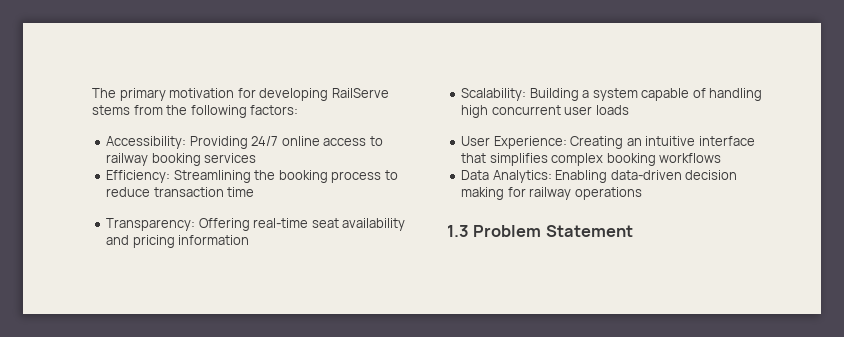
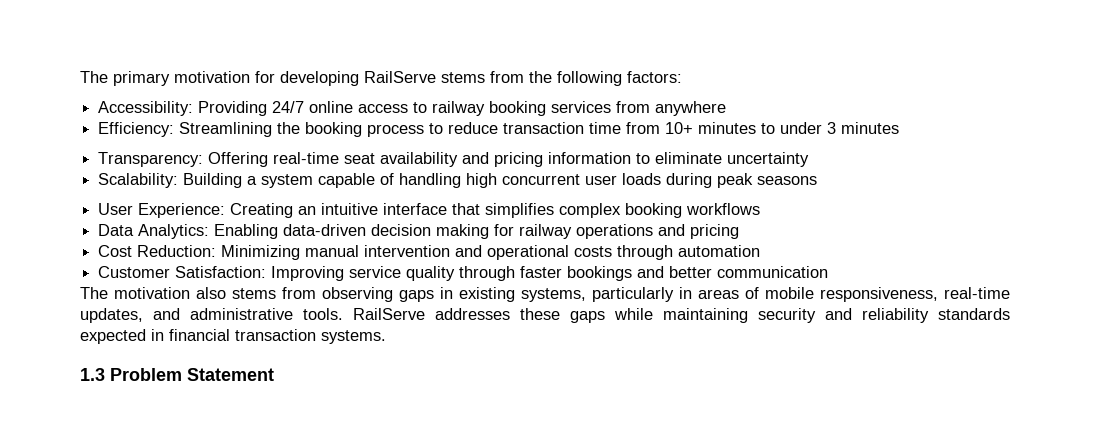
(257, 158) none -> [616,101,727,116] from anywhere
(255, 192) none -> [626,122,900,134] from 10+ minutes to under 3 minutes
(250, 240) none -> [636,152,810,167] to eliminate uncertainty
(629, 110) none -> [666,173,818,188] during peak seasons
(642, 193) none -> [658,224,740,239] [98,245,761,260] [98,266,829,281] [80,287,1010,302] [80,308,1010,323] [80,329,386,344] and pricing // Cost Reduction: Minimizing manual intervention and operational costs through automation // Customer Satisfaction: Improving service quality through faster bookings and better communication // The motivation also stems from observing gaps in existing systems, particularly in areas of mobile responsiveness, real-time updates, and administrative tools. RailServe addresses these gaps while maintaining security and reliability standards expected in financial transaction systems.

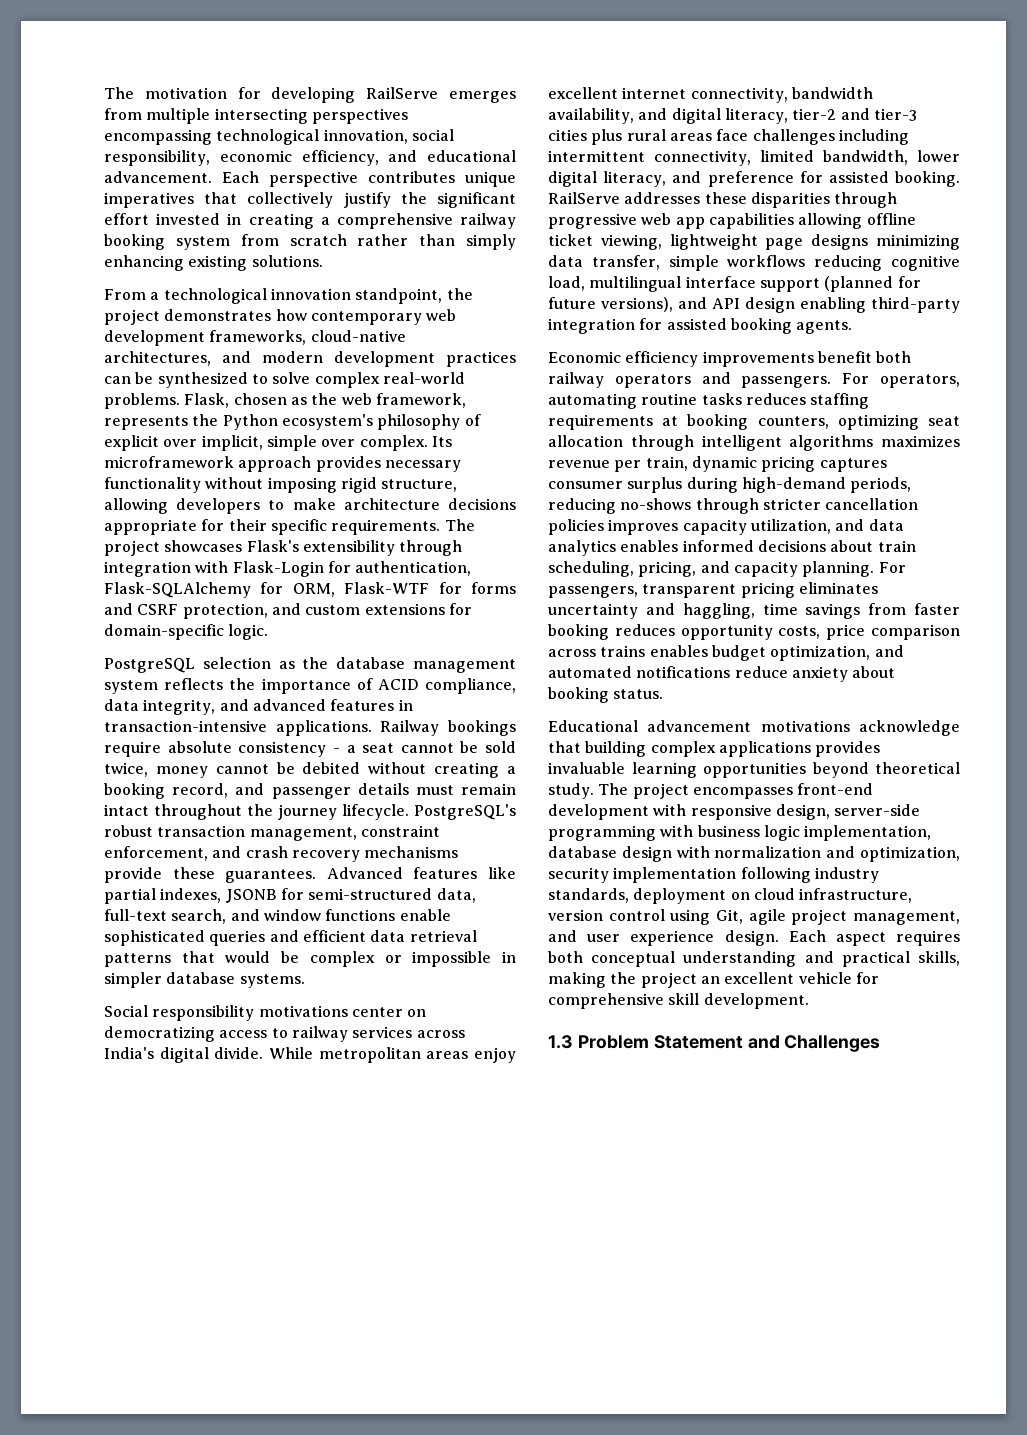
[80,71,170,86] The primary -> [104,87,134,99] The
[441,71,682,86] [98,101,727,116] [98,122,900,137] [98,152,810,167] [98,173,818,188] [98,203,761,218] [98,224,740,239] [98,245,761,260] [98,266,829,281] [80,287,1010,302] [80,308,1010,323] [80,329,386,344] stems from the following factors: // Accessibility: Providing 24/7 online access to railway booking services from anywhere // Efficiency: Streamlining the booking process to reduce transaction time from 10+ minutes to under 3 minutes // Transparency: Offering real-time seat availability and pricing information to eliminate uncertainty // Scalability: Building a system capable of handling high concurrent user loads during peak seasons // User Experience: Creating an intuitive interface that simplifies complex booking workflows // Data Analytics: Enabling data-driven decision making for railway operations and pricing // Cost Reduction: Minimizing manual intervention and operational costs through automation // Customer Satisfaction: Improving service quality through faster bookings and better communication // The motivation also stems from observing gaps in existing systems, particularly in areas of mobile responsiveness, real-time updates, and administrative tools. RailServe addresses these gaps while maintaining security and reliability standards expected in financial transaction systems. -> [449,91,516,103] [104,108,408,124] [104,129,454,145] [104,150,516,166] [104,171,516,187] [104,192,516,208] [104,213,516,229] [104,234,516,250] [104,255,323,271] [104,288,473,304] [104,309,457,325] [104,330,406,346] [104,351,516,367] [104,372,465,388] [104,393,466,409] [104,414,481,430] [104,435,452,451] [104,456,461,472] [104,477,458,493] [104,498,516,514] [104,519,475,535] [104,540,463,556] [104,561,472,577] [104,582,516,598] [104,603,472,619] [104,624,269,640] [104,657,516,673] [104,678,517,694] [104,699,413,715] [104,720,516,736] [104,741,516,757] [104,762,516,778] [104,783,516,799] [104,804,516,820] [104,825,440,841] [104,846,459,862] [104,867,516,883] [104,888,476,904] [104,909,451,924] [104,930,477,946] [104,951,516,967] [104,972,305,988] [104,1005,427,1021] [104,1026,465,1042] [104,1047,516,1063] [548,87,873,103] [548,108,917,124] [548,129,909,145] [548,150,960,166] [548,171,961,187] [548,192,898,208] [548,213,916,229] [548,234,960,250] [548,255,960,271] [548,276,921,292] [548,297,960,313] [548,318,853,334] [548,351,912,367] [548,372,960,388] [548,393,870,409] [548,414,960,430] [548,435,960,451] [548,456,887,472] [548,477,912,493] [548,498,919,514] [548,519,904,535] [548,540,916,556] [548,561,906,577] [548,582,878,598] [548,603,960,619] [548,624,960,640] [548,645,904,661] [548,666,896,682] [548,687,664,703] [548,720,960,736] [548,741,881,757] [548,762,960,778] [548,783,874,799] [548,804,921,820] [548,825,932,841] [548,846,960,862] [548,867,879,883] [548,888,913,904] [548,909,960,925] [548,930,961,946] [548,951,960,967] [548,972,879,988] [548,993,809,1009] emerges from multiple intersecting perspectives encompassing technological innovation, social responsibility, economic efficiency, and educational advancement. Each perspective contributes unique imperatives that collectively justify the significant effort invested in creating a comprehensive railway booking system from scratch rather than simply enhancing existing solutions. // From a technological innovation standpoint, the project demonstrates how contemporary web development frameworks, cloud-native architectures, and modern development practices can be synthesized to solve complex real-world problems. Flask, chosen as the web framework, represents the Python ecosystem's philosophy of explicit over implicit, simple over complex. Its microframework approach provides necessary functionality without imposing rigid structure, allowing developers to make architecture decisions appropriate for their specific requirements. The project showcases Flask's extensibility through integration with Flask-Login for authentication, Flask-SQLAlchemy for ORM, Flask-WTF for forms and CSRF protection, and custom extensions for domain-specific logic. // PostgreSQL selection as the database management system reflects the importance of ACID compliance, data integrity, and advanced features in transaction-intensive applications. Railway bookings require absolute consistency - a seat cannot be sold twice, money cannot be debited without creating a booking record, and passenger details must remain intact throughout the journey lifecycle. PostgreSQL's robust transaction management, constraint enforcement, and crash recovery mechanisms provide these guarantees. Advanced features like partial indexes, JSONB for semi-structured data, full-text search, and window functions enable sophisticated queries and efficient data retrieval patterns that would be complex or impossible in simpler database systems. // Social responsibility motivations center on democratizing access to railway services across India's digital divide. While metropolitan areas enjoy excellent internet connectivity, bandwidth availability, and digital literacy, tier-2 and tier-3 cities plus rural areas face challenges including intermittent connectivity, limited bandwidth, lower digital literacy, and preference for assisted booking. RailServe addresses these disparities through progressive web app capabilities allowing offline ticket viewing, lightweight page designs minimizing data transfer, simple workflows reducing cognitive load, multilingual interface support (planned for future versions), and API design enabling third-party integration for assisted booking agents. // Economic efficiency improvements benefit both railway operators and passengers. For operators, automating routine tasks reduces staffing requirements at booking counters, optimizing seat allocation through intelligent algorithms maximizes revenue per train, dynamic pricing captures consumer surplus during high-demand periods, reducing no-shows through stricter cancellation policies improves capacity utilization, and data analytics enables informed decisions about train scheduling, pricing, and capacity planning. For passengers, transparent pricing eliminates uncertainty and haggling, time savings from faster booking reduces opportunity costs, price comparison across trains enables budget optimization, and automated notifications reduce anxiety about booking status. // Educational advancement motivations acknowledge that building complex applications provides invaluable learning opportunities beyond theoretical study. The project encompasses front-end development with responsive design, server-side programming with business logic implementation, database design with normalization and optimization, security implementation following industry standards, deployment on cloud infrastructure, version control using Git, agile project management, and user experience design. Each aspect requires both conceptual understanding and practical skills, making the project an excellent vehicle for comprehensive skill development.
(274, 374) none -> [747,1035,881,1052] and Challenges

